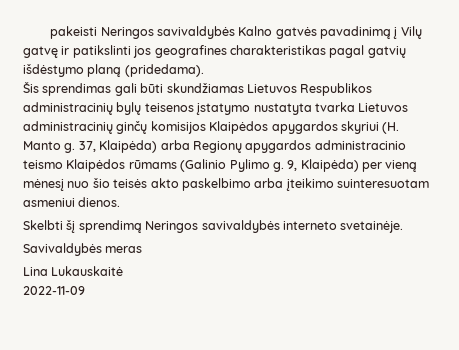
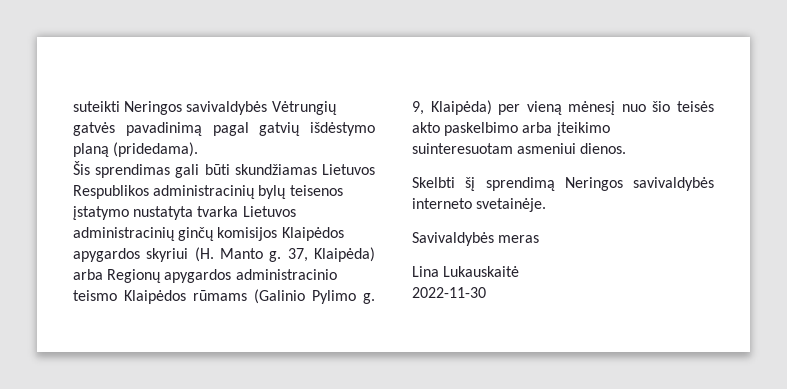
[50,26,273,39] pakeisti Neringos savivaldybės Kalno -> [73,101,337,115] suteikti Neringos savivaldybės Vėtrungių
[393,26,422,39] [23,45,326,58] į Vilų gatvę ir patikslinti jos geografines charakteristikas -> (202, 129) none
[23,286,85,295] 2022-11-09 -> [412,287,486,298] 2022-11-30

